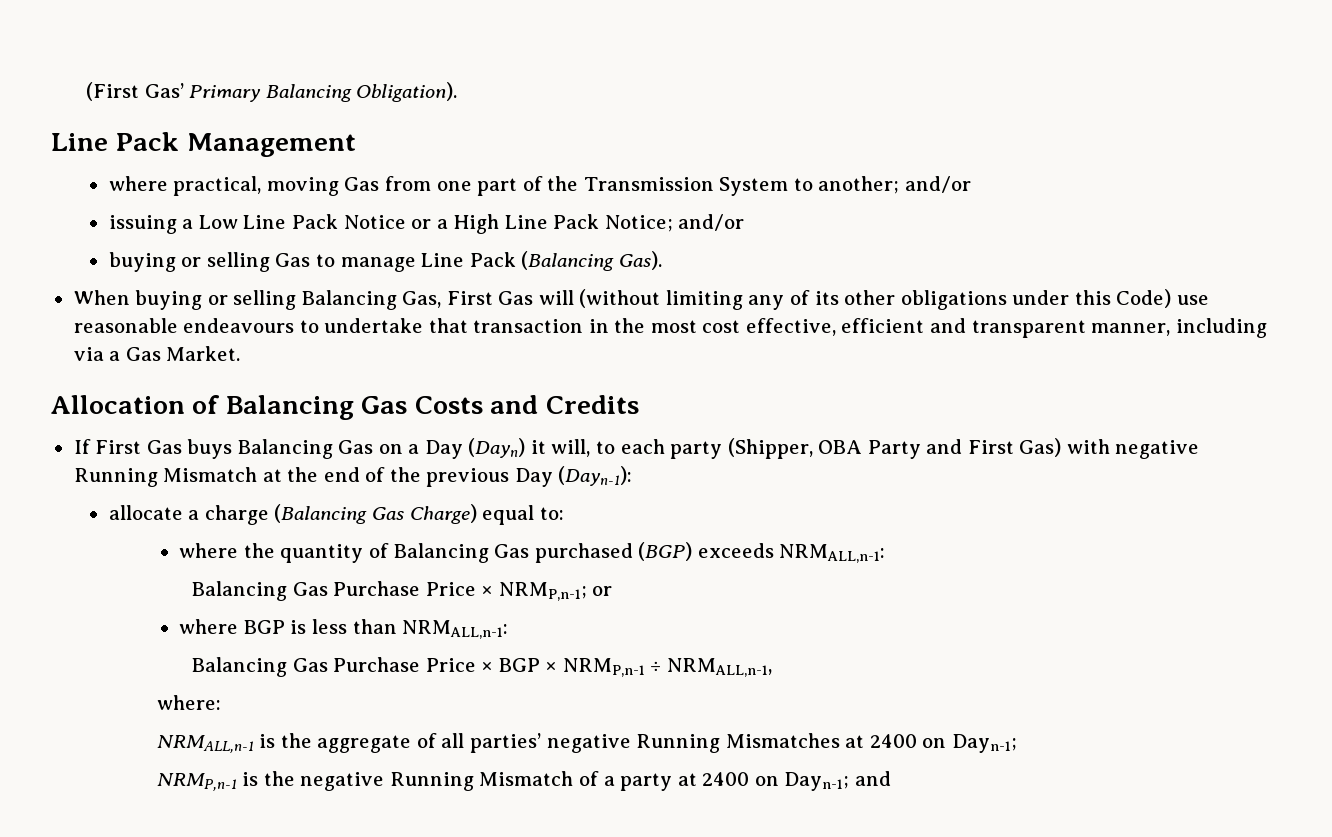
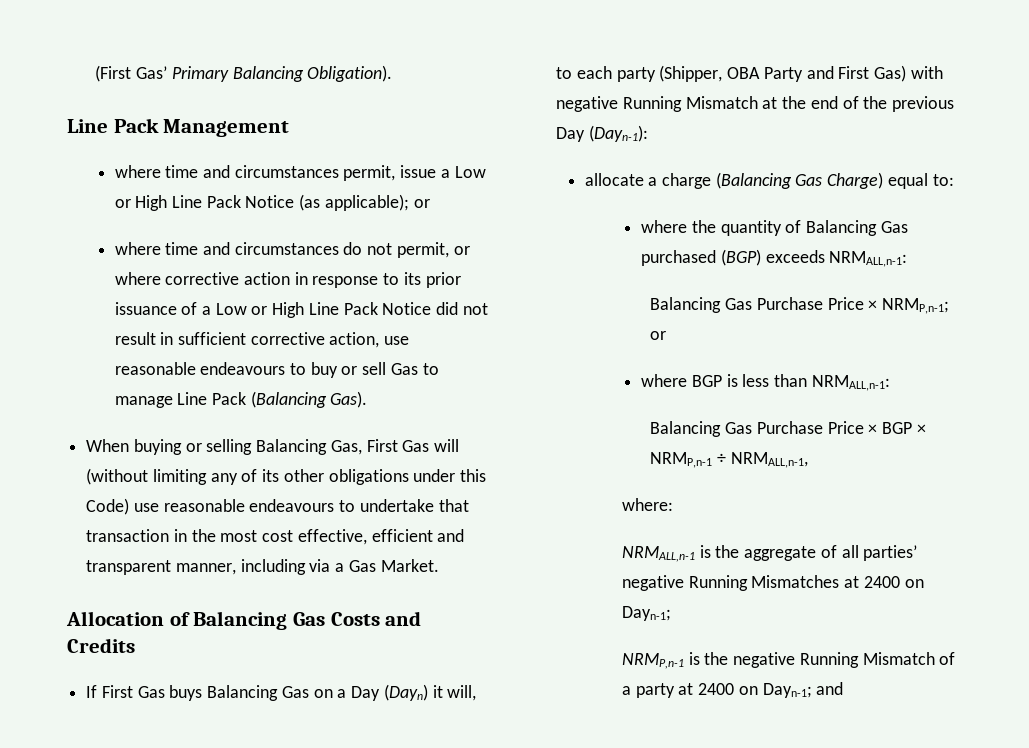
[173,176,971,196] [108,214,745,234] [108,252,270,272] practical, moving Gas from one part of the Transmission System to another; and/or // issuing a Low Line Pack Notice or a High Line Pack Notice; and/or // buying or selling -> [165,165,486,181] [114,194,430,211] [114,242,470,258] [114,272,461,288] [114,302,488,318] [114,332,410,348] [114,362,387,378] time and circumstances permit, issue a Low or High Line Pack Notice (as applicable); or // where time and circumstances do not permit, or where corrective action in response to its prior issuance of a Low or High Line Pack Notice did not result in sufficient corrective action, use reasonable endeavours to buy or sell

